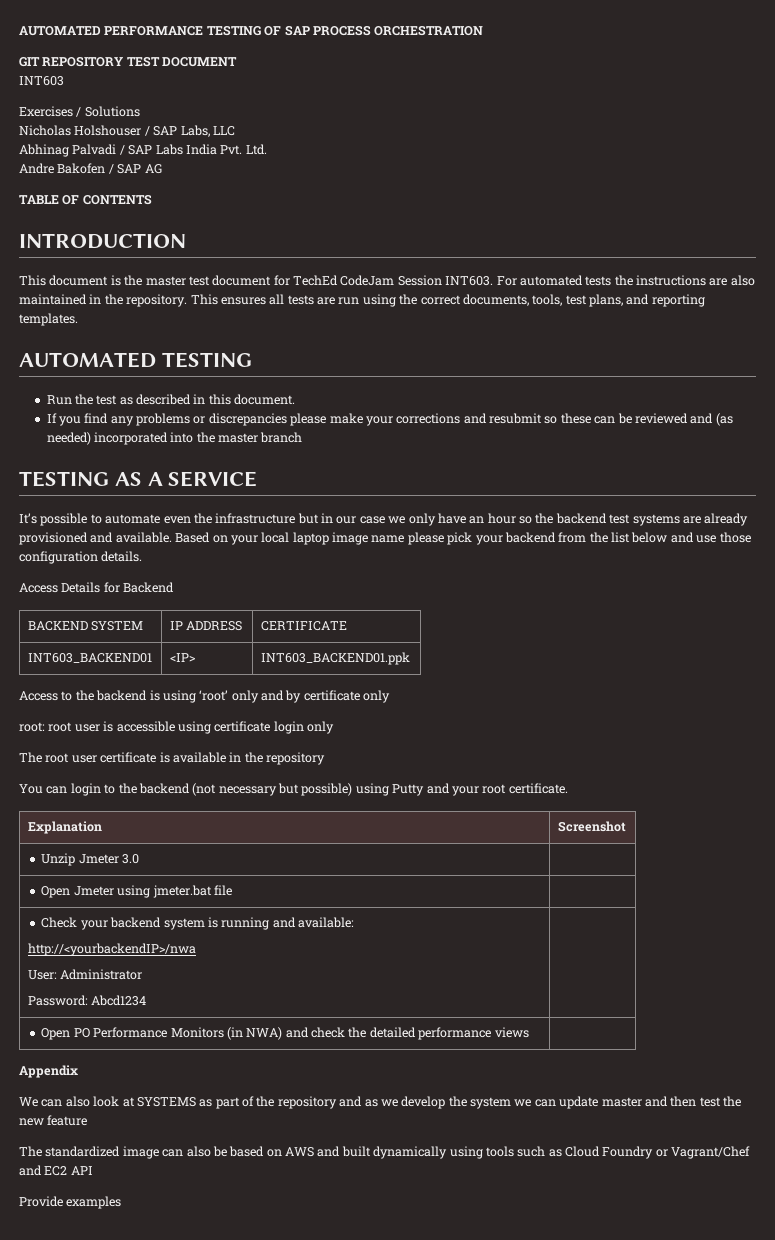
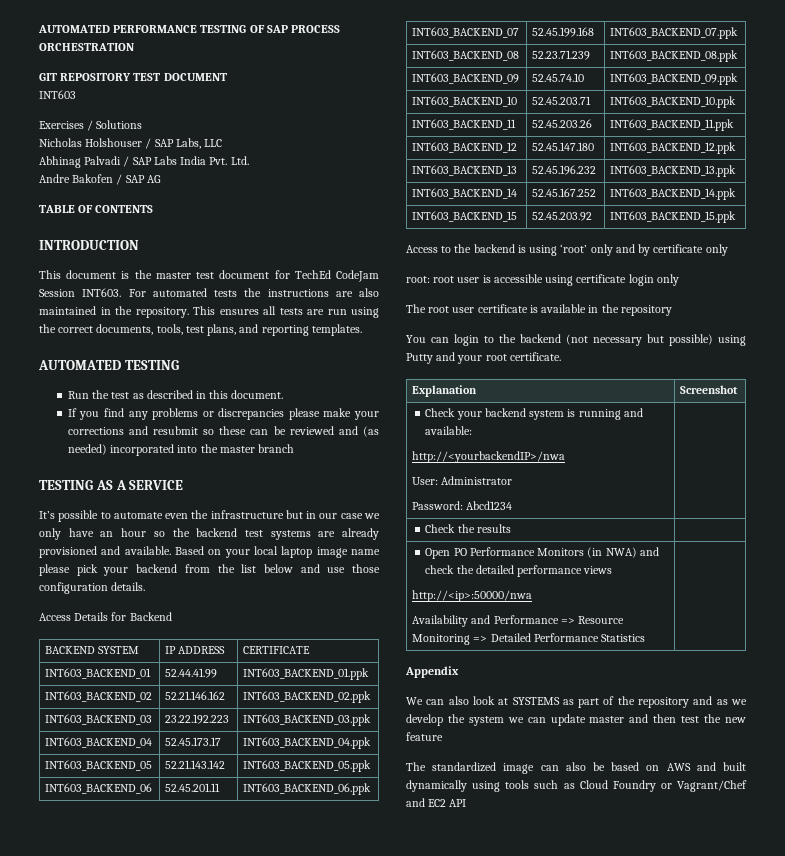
[27,653,152,663] [169,653,195,662] [260,652,410,665] INT603_BACKEND01 | <IP> | INT603_BACKEND01.ppk -> [45,668,152,679] [165,668,218,678] [243,668,370,680] [45,691,153,702] [165,691,226,700] [243,691,372,703] [45,714,153,725] [165,714,230,724] [243,714,372,726] [45,737,153,748] [165,737,222,746] [243,737,372,749] [45,760,153,771] [165,760,226,769] [243,760,372,772] [45,783,153,794] [165,783,221,792] [243,783,372,795] [412,27,520,38] [532,27,595,37] [610,27,739,39] [412,50,520,61] [532,50,591,60] [610,50,739,62] [412,73,520,84] [532,73,585,82] [610,73,739,85] [412,96,518,107] [532,96,592,105] [610,96,737,108] [412,119,517,130] [532,119,593,128] [610,119,735,131] [412,142,518,153] [532,142,595,151] [610,142,737,154] [412,165,518,176] [532,165,597,175] [610,165,737,177] [412,188,518,199] [532,188,597,197] [610,188,737,200] [412,211,518,222] [532,212,593,221] [610,211,737,223] INT603_BACKEND_01 | 52.44.41.99 | INT603_BACKEND_01.ppk // INT603_BACKEND_02 | 52.21.146.162 | INT603_BACKEND_02.ppk // INT603_BACKEND_03 | 23.22.192.223 | INT603_BACKEND_03.ppk // INT603_BACKEND_04 | 52.45.173.17 | INT603_BACKEND_04.ppk // INT603_BACKEND_05 | 52.21.143.142 | INT603_BACKEND_05.ppk // INT603_BACKEND_06 | 52.45.201.11 | INT603_BACKEND_06.ppk // INT603_BACKEND_07 | 52.45.199.168 | INT603_BACKEND_07.ppk // INT603_BACKEND_08 | 52.23.71.239 | INT603_BACKEND_08.ppk // INT603_BACKEND_09 | 52.45.74.10 | INT603_BACKEND_09.ppk // INT603_BACKEND_10 | 52.45.203.71 | INT603_BACKEND_10.ppk // INT603_BACKEND_11 | 52.45.203.26 | INT603_BACKEND_11.ppk // INT603_BACKEND_12 | 52.45.147.180 | INT603_BACKEND_12.ppk // INT603_BACKEND_13 | 52.45.196.232 | INT603_BACKEND_13.ppk // INT603_BACKEND_14 | 52.45.167.252 | INT603_BACKEND_14.ppk // INT603_BACKEND_15 | 52.45.203.92 | INT603_BACKEND_15.ppk
[41,853,140,866] [41,885,232,898] // Unzip Jmeter 3.0 | // Open Jmeter using jmeter.bat file | -> (739, 389) none
(146, 1000) none -> [425,524,511,533] // Check the results |
(529, 1032) none -> [412,590,533,602] [412,615,625,627] [412,633,646,645] // http://<ip>:50000/nwa // Availability and Performance => Resource Monitoring => Detailed Performance Statistics
[19,1196,122,1209] // Provide examples -> (467, 803) none

